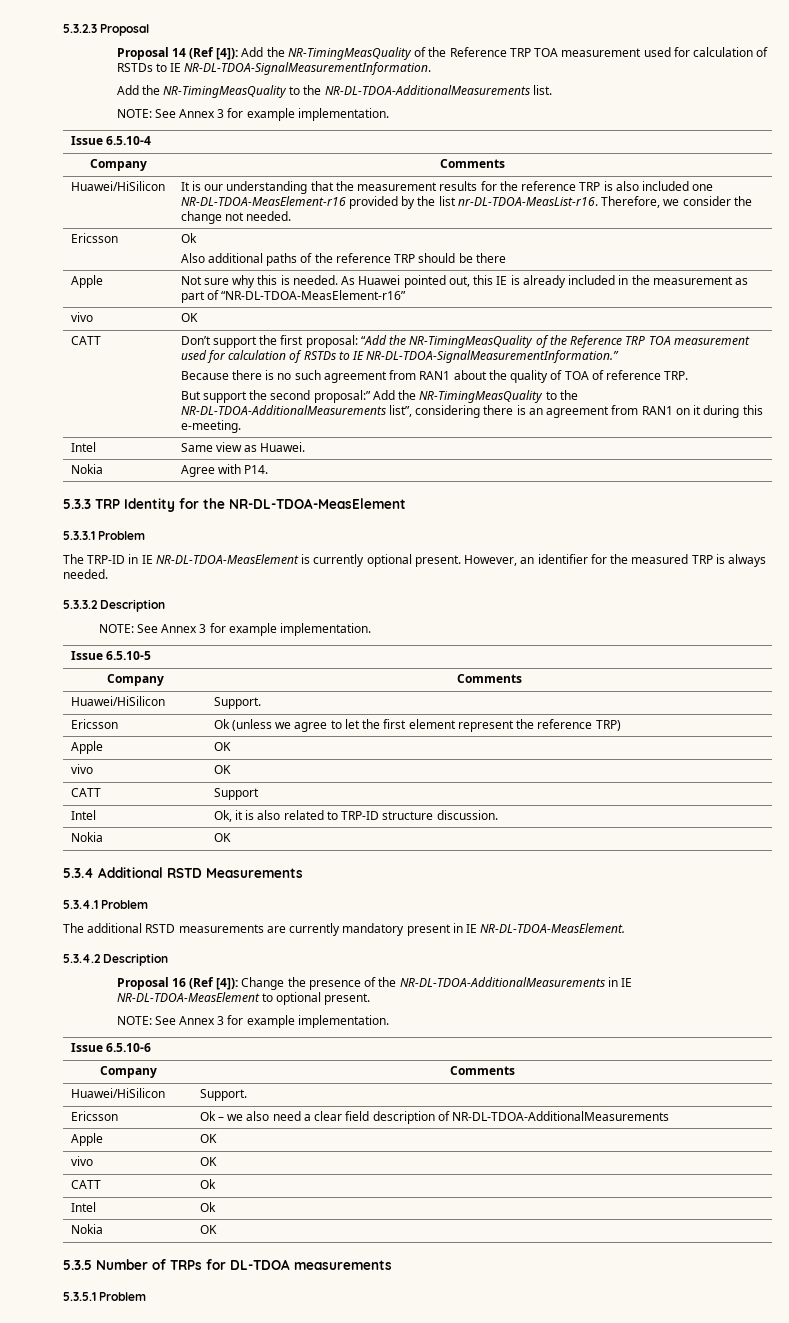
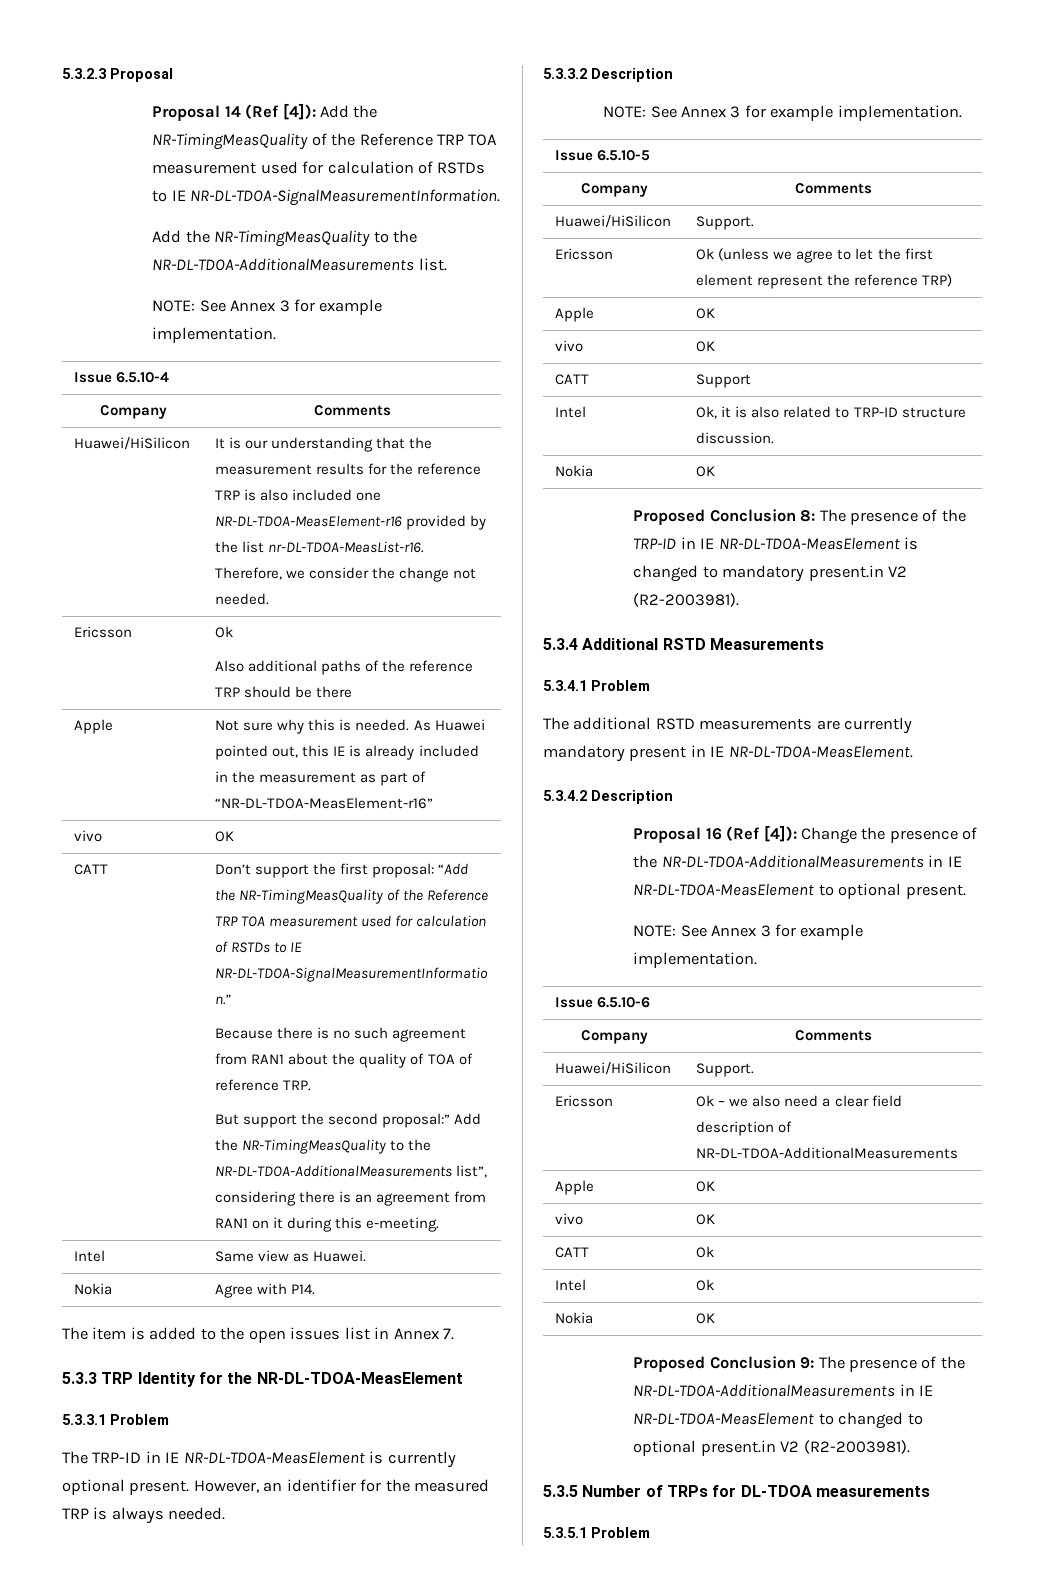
(269, 469) none -> [62,1327,455,1343] // The item is added to the open issues list in Annex 7.
(231, 837) none -> [633,509,966,525] [633,537,918,550] [633,565,907,582] [633,593,740,607] // Proposed Conclusion 8: The presence of the TRP-ID in IE NR-DL-TDOA-MeasElement is changed to mandatory present.in V2 (R2-2003981).
(217, 1229) none -> [633,1356,965,1372] [633,1384,934,1397] [633,1412,923,1429] [633,1440,910,1456] // Proposed Conclusion 9: The presence of the NR-DL-TDOA-AdditionalMeasurements in IE NR-DL-TDOA-MeasElement to changed to optional present.in V2 (R2-2003981).

